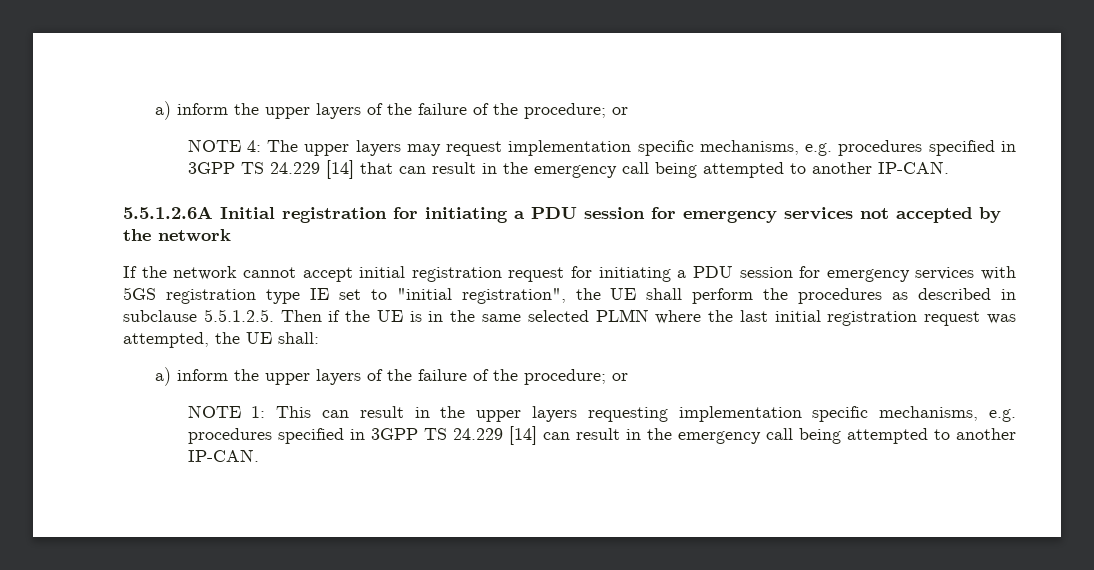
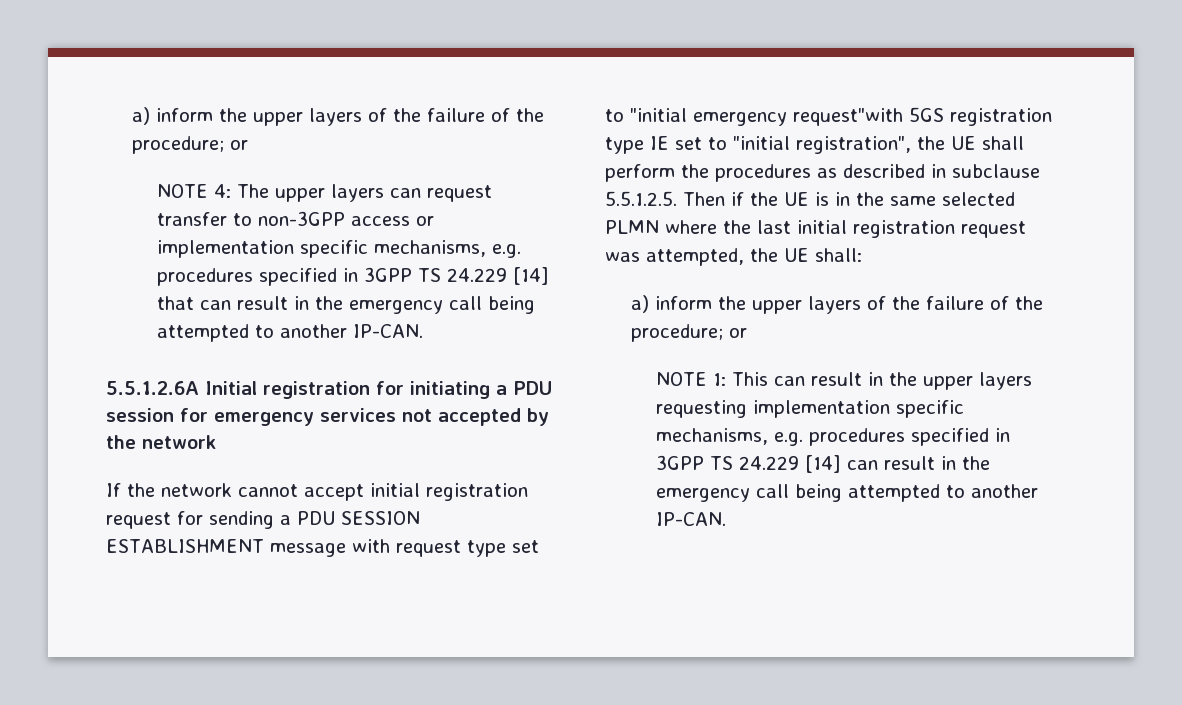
[406,141,503,156] may request -> [390,185,493,202] [157,211,435,226] can request transfer to non-3GPP access or
[598,266,1016,282] initiating a PDU session for emergency services with -> [209,511,420,529] [106,539,539,557] [605,108,903,126] sending a PDU SESSION ESTABLISHMENT message with request type set to "initial emergency request"with

